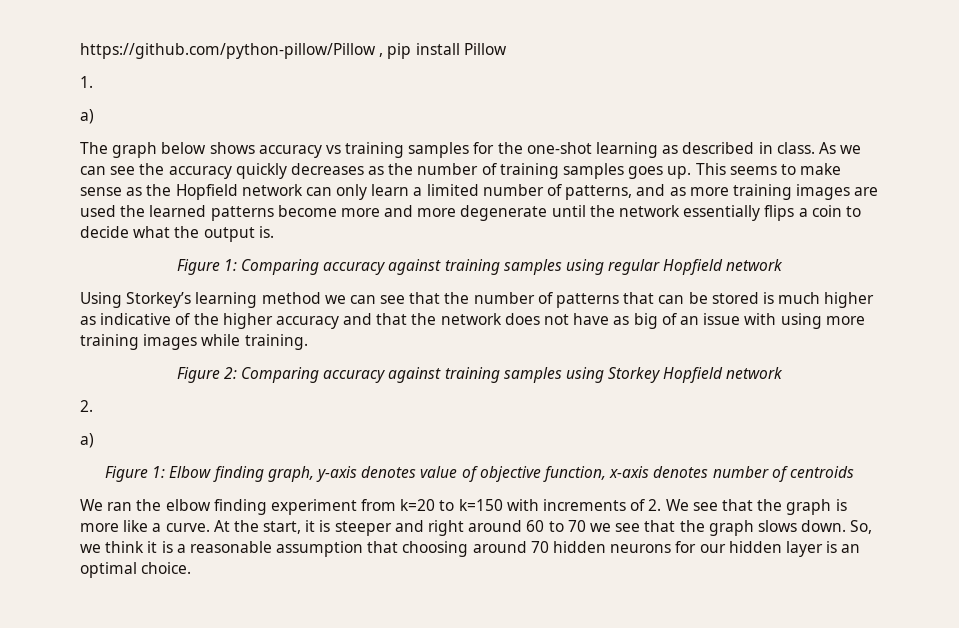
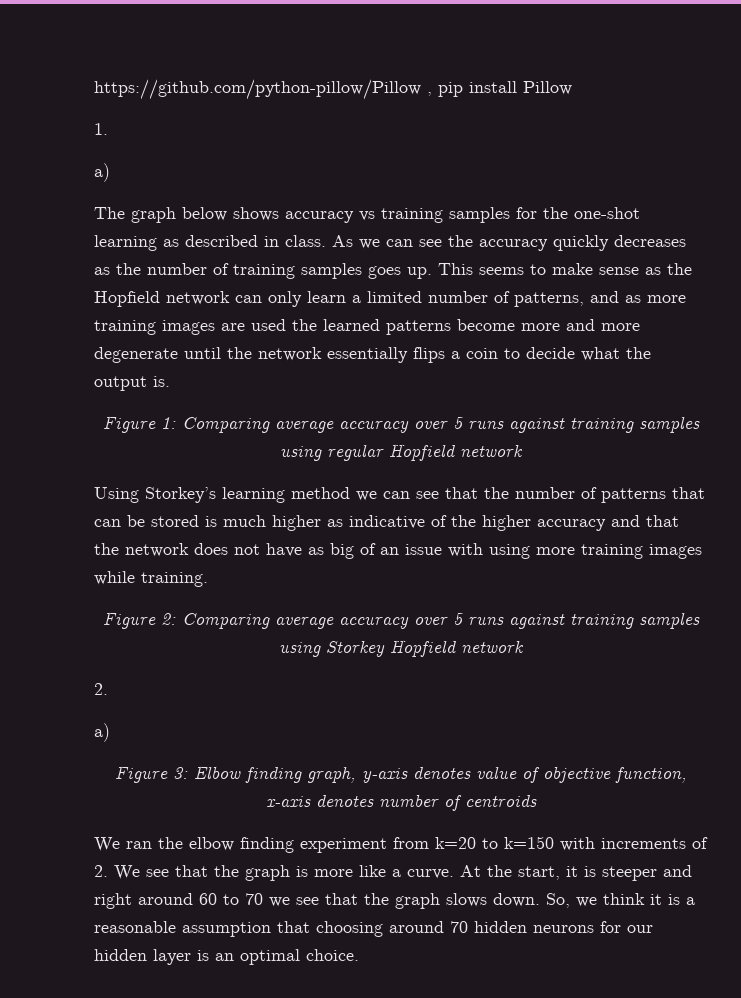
[323,261,386,275] accuracy -> [274,417,504,433] average accuracy over 5 runs
[323,369,386,383] accuracy -> [274,613,504,629] average accuracy over 5 runs
[152,466,166,478] 1: -> [172,767,188,779] 3:

